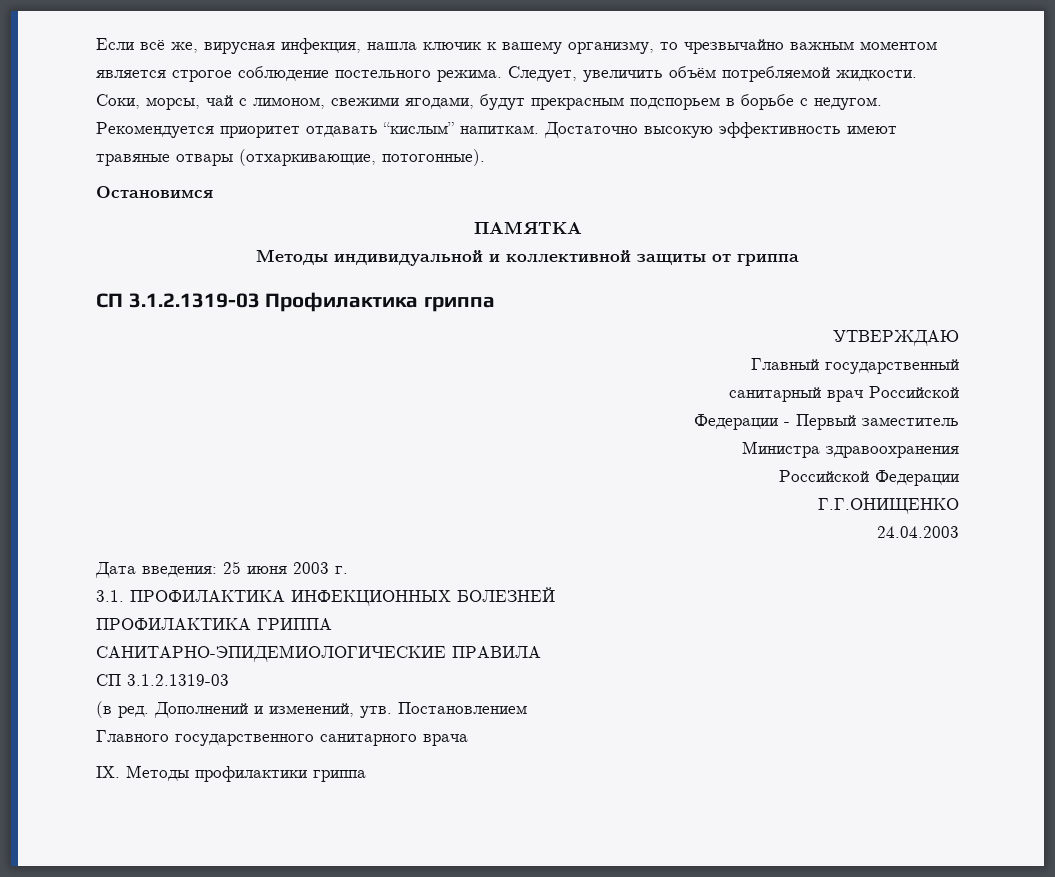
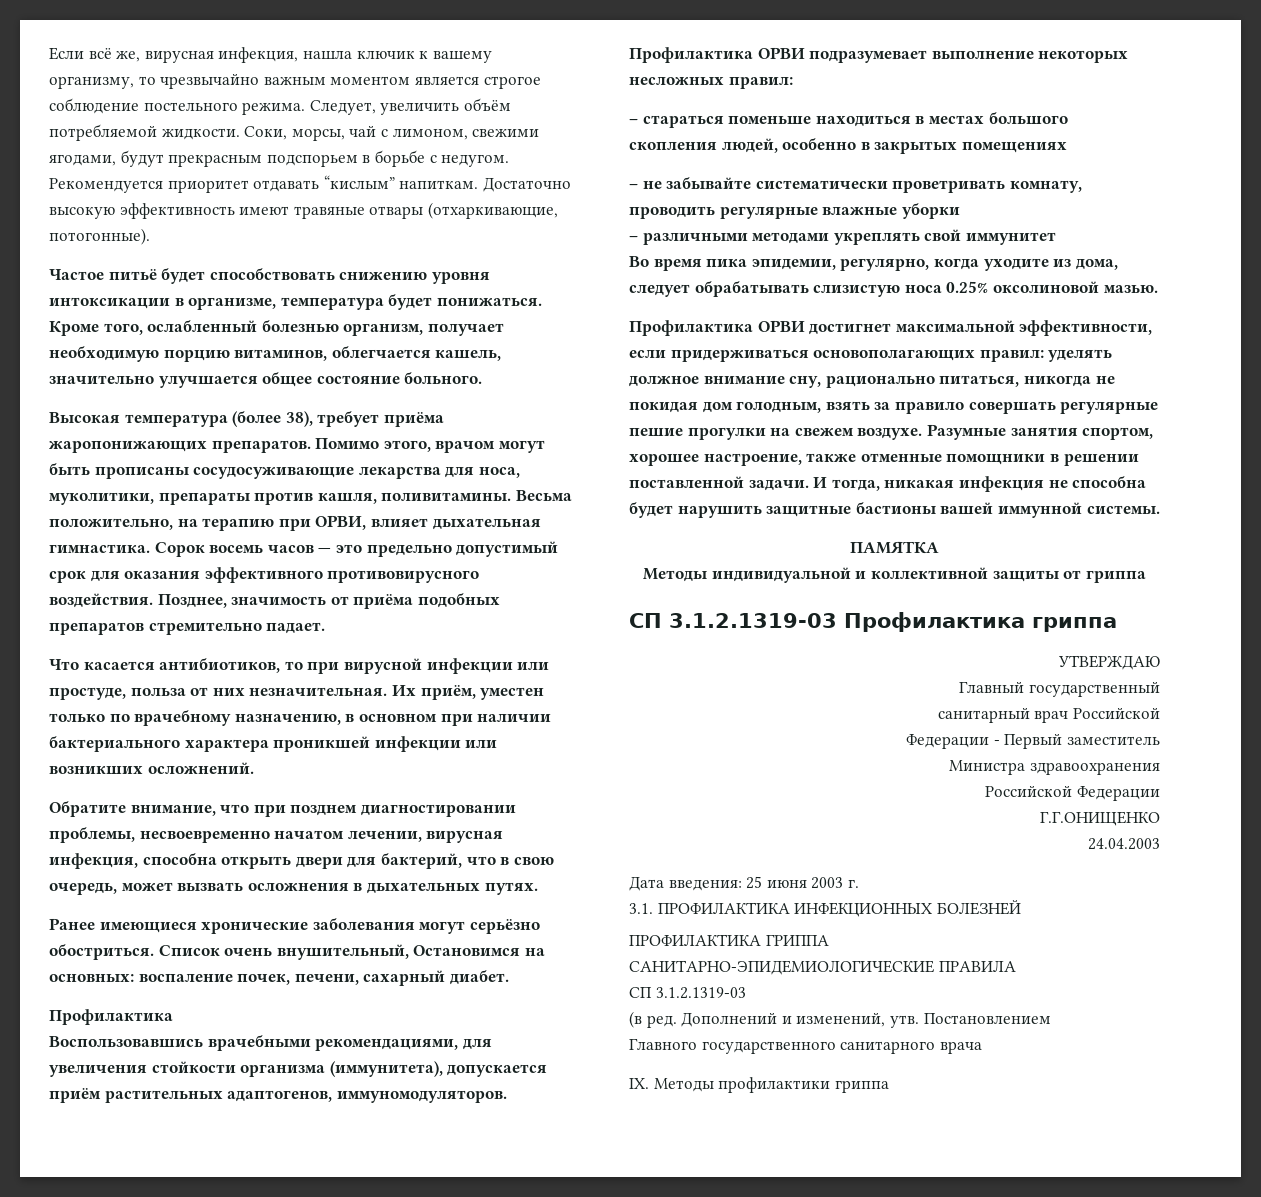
[96,186,213,198] Остановимся -> [49,268,490,284] [49,294,542,310] [49,320,504,336] [49,346,502,362] [49,372,483,388] [49,411,444,427] [48,438,545,453] [49,463,520,479] [49,490,572,505] [49,515,541,531] [49,541,559,557] [49,567,480,583] [49,593,500,609] [49,622,326,635] [49,658,550,674] [49,685,545,700] [49,710,552,726] [49,736,498,752] [49,762,254,774] [49,801,516,817] [49,827,504,843] [49,853,554,869] [49,882,538,895] [49,918,540,934] [49,944,545,960] [49,970,509,986] [49,1009,173,1025] [49,1035,492,1051] [49,1061,548,1077] [49,1088,507,1103] [629,47,1129,63] [629,76,793,89] [629,112,1068,128] [629,138,1067,154] [629,177,1082,193] [629,203,960,219] [629,229,1056,245] [629,256,1118,271] [629,281,1158,297] [629,320,1153,336] [629,349,1113,362] [629,375,1115,388] [629,401,1159,414] [629,424,1154,440] [629,453,1139,466] [629,476,1147,492] [629,502,1160,518] Частое питьё будет способствовать снижению уровня интоксикации в организме, температура будет понижаться. Кроме того, ослабленный болезнью организм, получает необходимую порцию витаминов, облегчается кашель, значительно улучшается общее состояние больного. // Высокая температура (более 38), требует приёма жаропонижающих препаратов. Помимо этого, врачом могут быть прописаны сосудосуживающие лекарства для носа, муколитики, препараты против кашля, поливитамины. Весьма положительно, на терапию при ОРВИ, влияет дыхательная гимнастика. Сорок восемь часов — это предельно допустимый срок для оказания эффективного противовирусного воздействия. Позднее, значимость от приёма подобных препаратов стремительно падает. // Что касается антибиотиков, то при вирусной инфекции или простуде, польза от них незначительная. Их приём, уместен только по врачебному назначению, в основном при наличии бактериального характера проникшей инфекции или возникших осложнений. // Обратите внимание, что при позднем диагностировании проблемы, несвоевременно начатом лечении, вирусная инфекция, способна открыть двери для бактерий, что в свою очередь, может вызвать осложнения в дыхательных путях. // Ранее имеющиеся хронические заболевания могут серьёзно обостриться. Список очень внушительный, Остановимся на основных: воспаление почек, печени, сахарный диабет. // Профилактика // Воспользовавшись врачебными рекомендациями, для увеличения стойкости организма (иммунитета), допускается приём растительных адаптогенов, иммуномодуляторов. Профилактика ОРВИ подразумевает выполнение некоторых несложных правил: // – стараться поменьше находиться в местах большого скопления людей, особенно в закрытых помещениях // – не забывайте систематически проветривать комнату, проводить регулярные влажные уборки // – различными методами укреплять свой иммунитет // Во время пика эпидемии, регулярно, когда уходите из дома, следует обрабатывать слизистую носа 0.25% оксолиновой мазью. // Профилактика ОРВИ достигнет максимальной эффективности, если придерживаться основополагающих правил: уделять должное внимание сну, рационально питаться, никогда не покидая дом голодным, взять за правило совершать регулярные пешие прогулки на свежем воздухе. Разумные занятия спортом, хорошее настроение, также отменные помощники в решении поставленной задачи. И тогда, никакая инфекция не способна будет нарушить защитные бастионы вашей иммунной системы.

